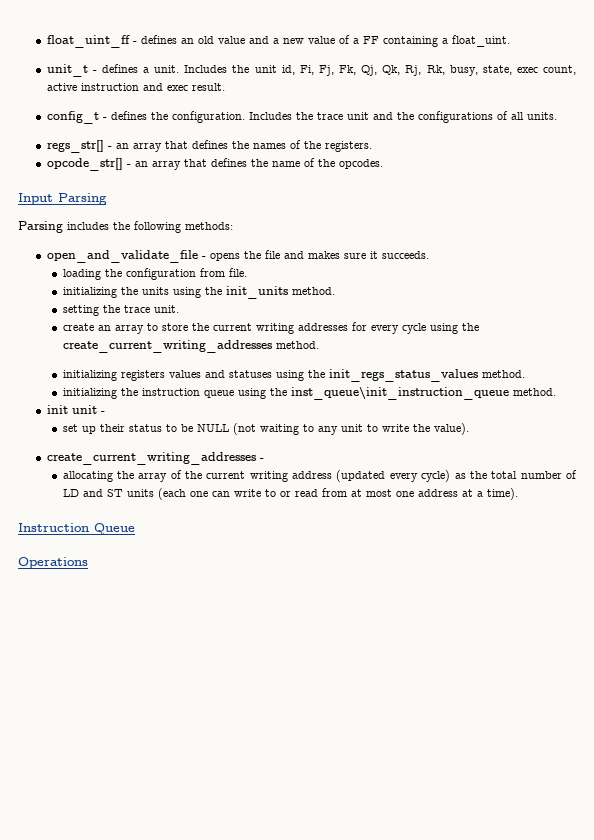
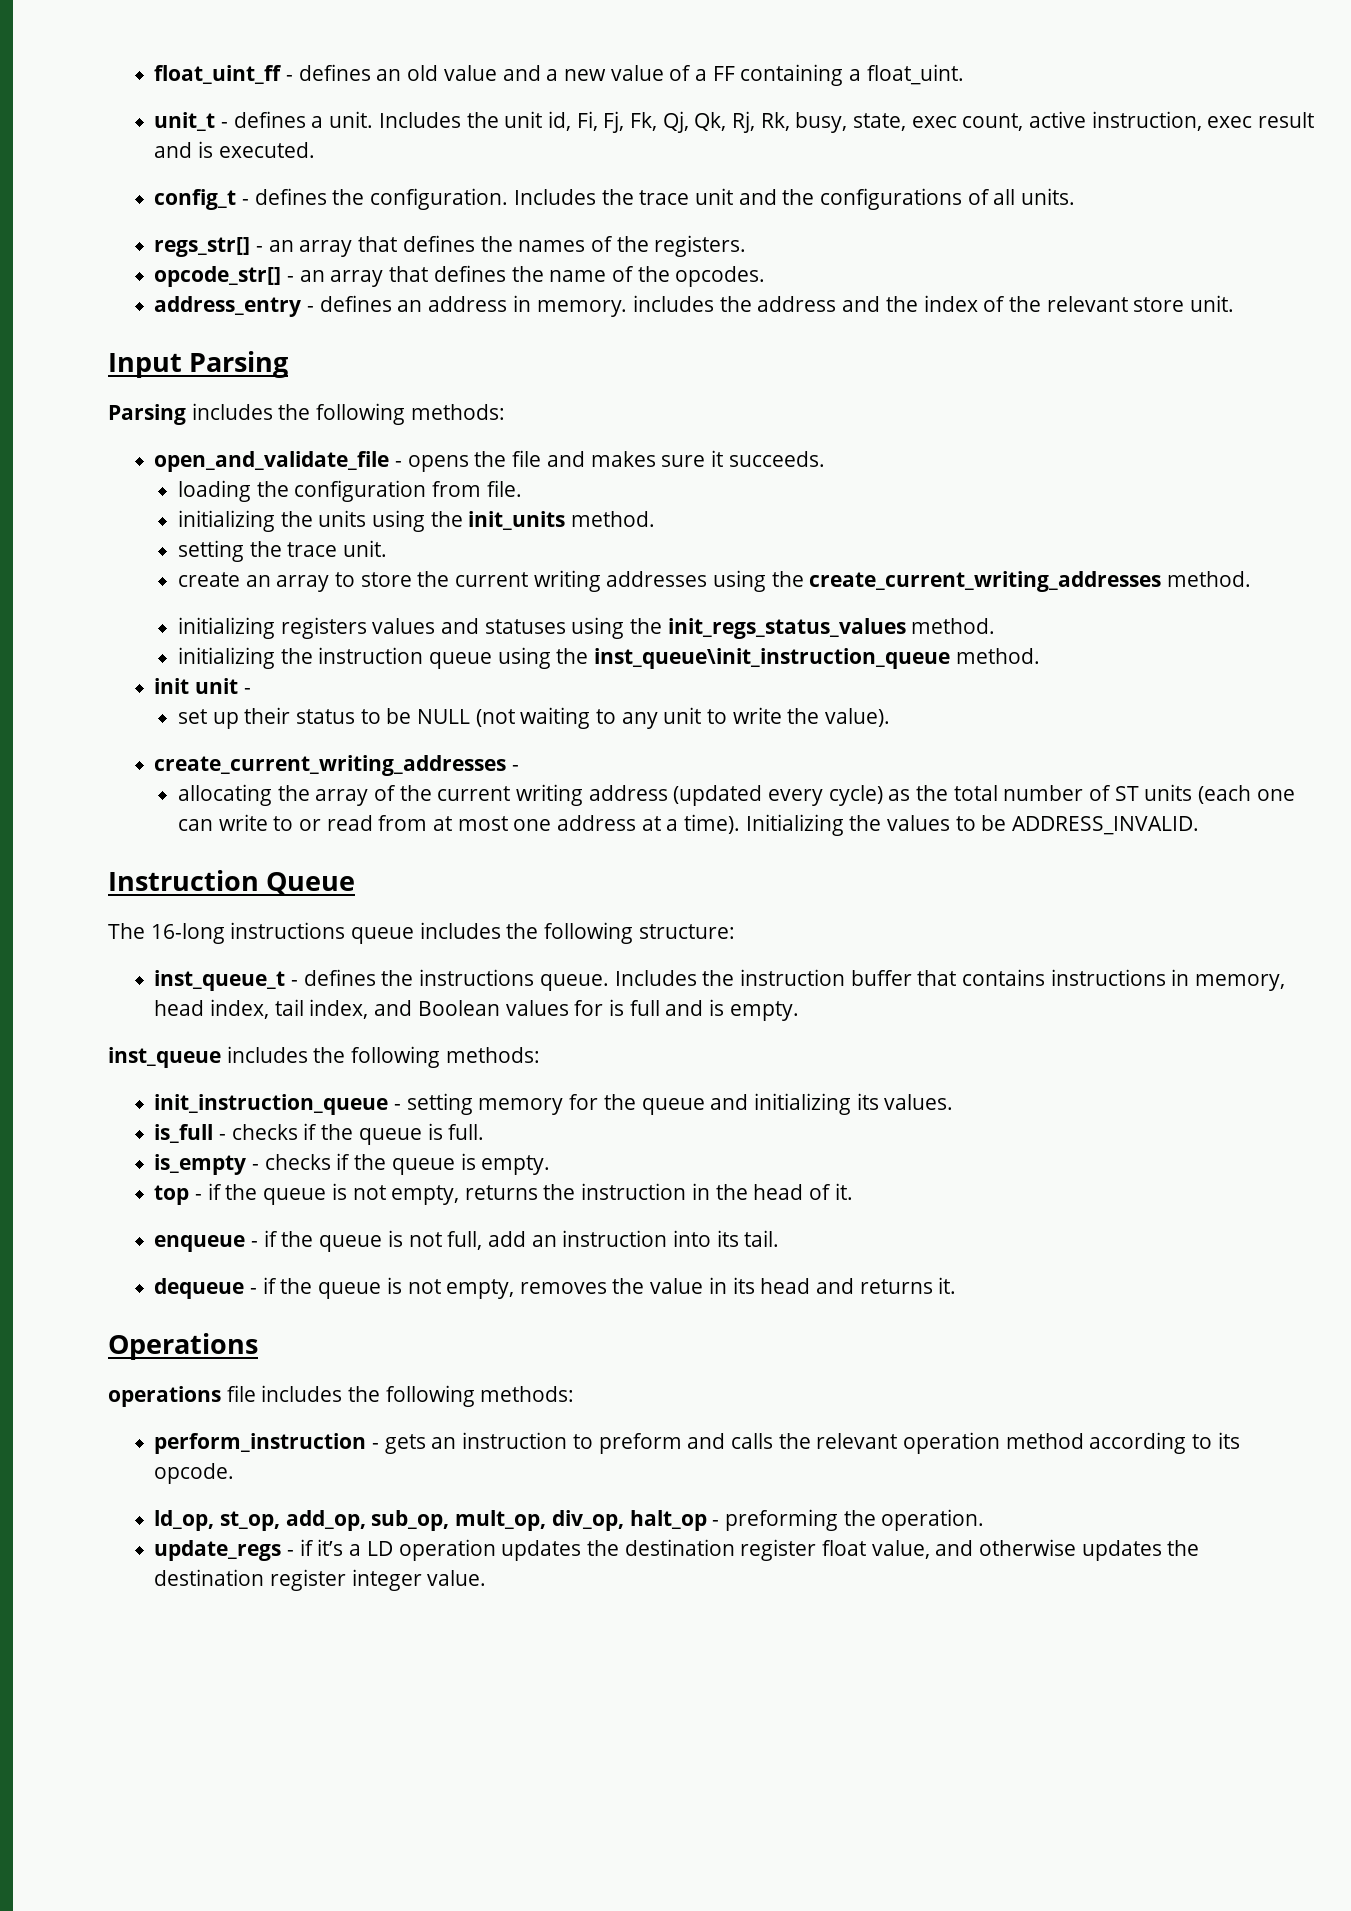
[80,83,225,91] instruction and exec result. -> [1091,111,1314,131] [154,141,315,158] instruction, exec result and is executed.
(383, 164) none -> [154,295,1234,317] // address_entry - defines an address in memory. includes the address and the index of the relevant store unit.
[351,322,426,334] for every cycle -> (708, 579) none
[62,489,103,497] LD and -> (1111, 793) none
[18,523,135,535] [18,557,88,569] // Instruction Queue // Operations -> [745,814,1199,836] [108,870,356,895] [108,922,735,944] [154,969,1285,991] [154,999,799,1021] [108,1046,540,1068] [154,1093,954,1115] [154,1123,485,1145] [154,1153,551,1175] [154,1183,853,1205] [154,1230,780,1252] [154,1277,957,1299] [108,1333,258,1360] [108,1385,575,1407] [154,1432,1240,1454] [154,1463,235,1484] [154,1509,985,1531] [154,1539,1200,1561] [154,1569,487,1591] Initializing the values to be ADDRESS_INVALID. // Instruction Queue // The 16-long instructions queue includes the following structure: // inst_queue_t - defines the instructions queue. Includes the instruction buffer that contains instructions in memory, head index, tail index, and Boolean values for is full and is empty. // inst_queue includes the following methods: // init_instruction_queue - setting memory for the queue and initializing its values. // is_full - checks if the queue is full. // is_empty - checks if the queue is empty. // top - if the queue is not empty, returns the instruction in the head of it. // enqueue - if the queue is not full, add an instruction into its tail. // dequeue - if the queue is not empty, removes the value in its head and returns it. // Operations // operations file includes the following methods: // perform_instruction - gets an instruction to preform and calls the relevant operation method according to its opcode. // ld_op, st_op, add_op, sub_op, mult_op, div_op, halt_op - preforming the operation. // update_regs - if it’s a LD operation updates the destination register float value, and otherwise updates the destination register integer value.

